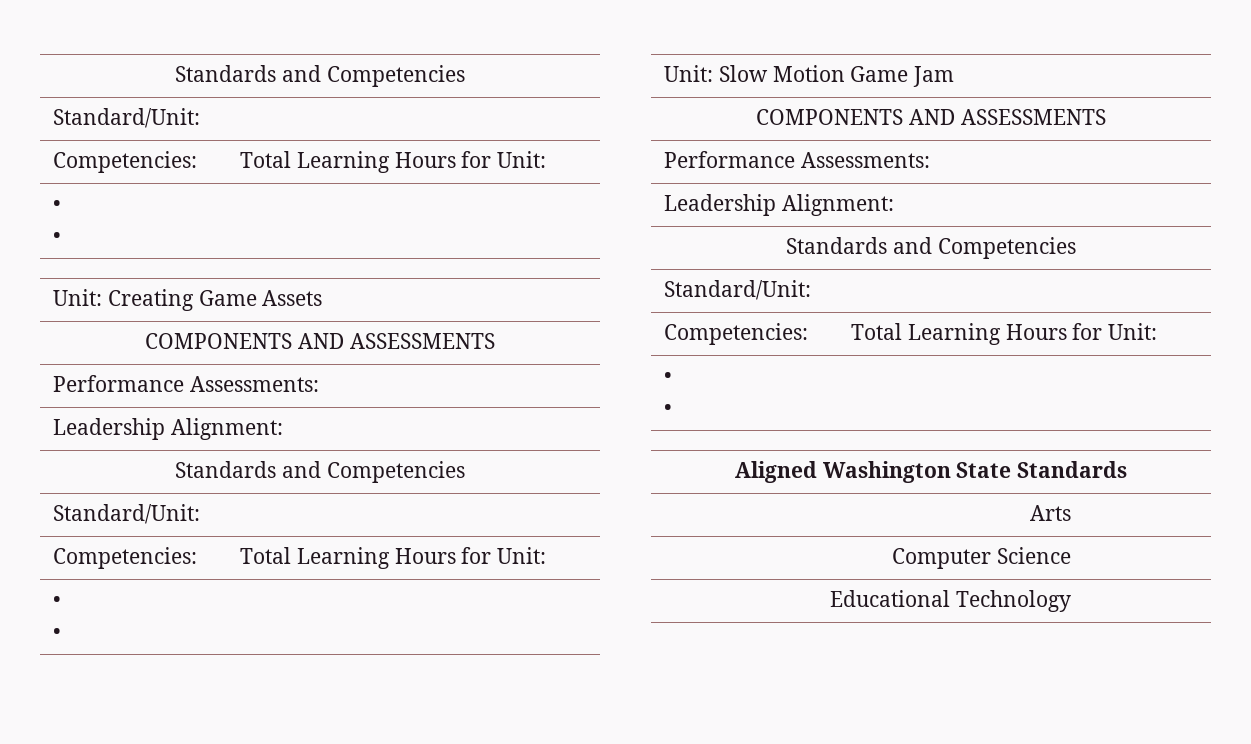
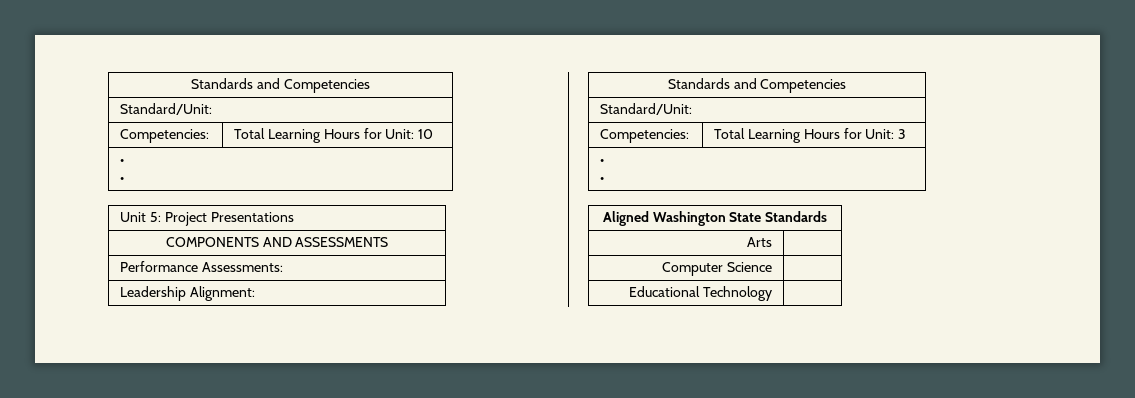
[53,200,62,211] [53,232,62,243] [53,289,323,311] // • // • // Unit: Creating Game Assets -> [418,129,434,139] [120,158,125,164] [120,176,125,182] [120,212,294,226] 10 // • // • // Unit 5: Project Presentations
[53,596,62,607] [53,628,62,639] [664,65,955,87] [756,109,1106,125] [664,151,931,168] [664,194,895,216] [786,237,1076,259] [664,280,812,300] [664,323,809,345] [851,323,1158,345] // • // • // Unit: Slow Motion Game Jam // COMPONENTS AND ASSESSMENTS // Performance Assessments: // Leadership Alignment: // Standards and Competencies // Standard/Unit: // Competencies: | Total Learning Hours for Unit: -> [898,129,907,139] 3

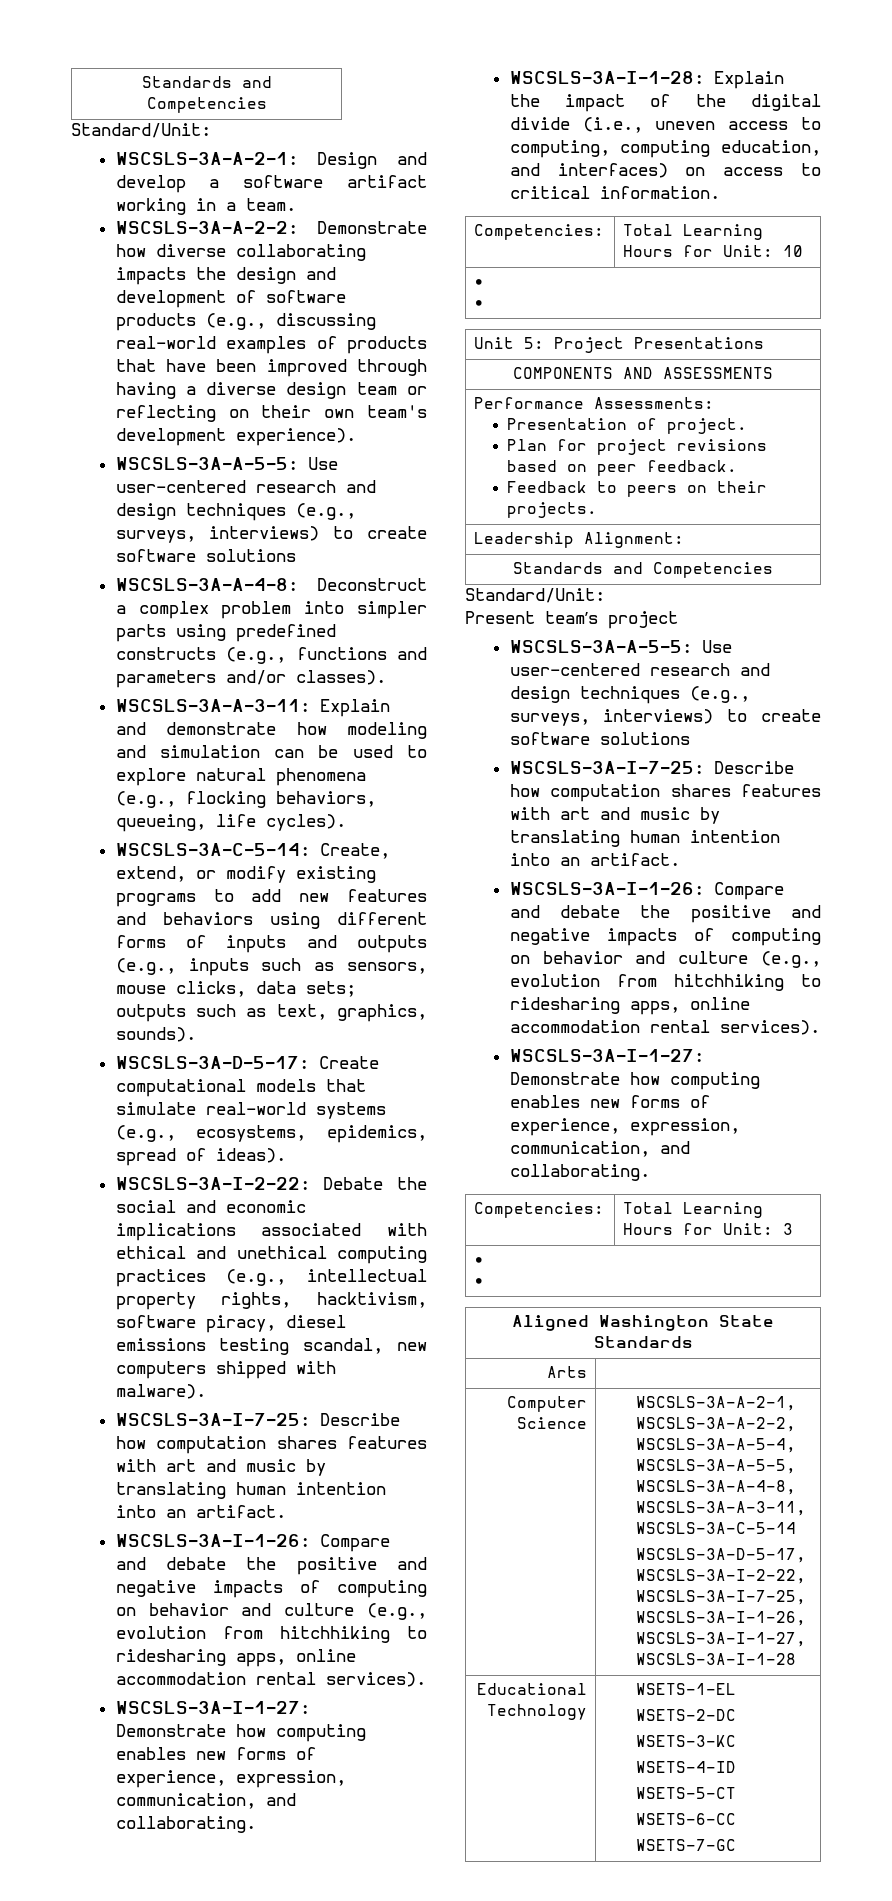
[191,78,370,93] [120,103,213,115] Standards and Competencies // Standard/Unit: -> [141,76,272,88] [146,97,267,113] [71,123,211,138] [115,152,427,169] [115,175,427,193] [115,198,296,215] [115,221,427,234] [115,244,366,261] [115,267,336,285] [115,290,346,308] [115,313,376,331] [115,336,427,354] [115,359,427,377] [115,382,427,399] [115,405,427,422] [115,428,356,446] [115,457,338,470] [115,480,376,493] [115,503,356,521] [115,526,427,543] [115,549,296,562] [115,578,427,591] [115,601,427,619] [115,624,336,642] [115,647,427,664] [115,670,386,688] [115,699,390,717] [115,722,427,739] [115,745,427,758] [115,768,366,786] [115,791,376,808] [115,814,346,832] [115,843,390,859] [115,866,376,883] [115,889,427,907] [115,912,427,929] [115,935,427,953] [115,958,427,976] [115,981,356,997] [115,1004,427,1022] [115,1027,196,1042] [115,1056,379,1069] [115,1079,366,1097] [115,1102,386,1119] [115,1125,427,1143] [115,1148,286,1166] [115,1177,427,1190] [115,1200,306,1213] [115,1223,427,1241] [115,1246,427,1264] [115,1269,427,1287] [115,1292,427,1310] [115,1315,346,1333] [115,1338,427,1355] [115,1361,336,1379] [115,1384,206,1399] [115,1413,400,1426] [115,1436,427,1454] [115,1459,326,1476] [115,1482,386,1499] [115,1505,286,1518] [115,1534,390,1552] [115,1557,427,1575] [115,1580,427,1598] [115,1603,427,1620] [115,1626,427,1643] [115,1649,356,1667] [115,1672,426,1687] [115,1701,310,1714] [115,1724,366,1742] [115,1747,316,1760] [115,1770,346,1788] [115,1793,296,1809] [115,1816,256,1833] [509,71,784,89] [509,94,821,112] [509,117,821,133] [509,140,821,158] [509,163,821,178] [509,186,720,199] Standards and Competencies // Standard/Unit: // WSCSLS-3A-A-2-1: Design and develop a software artifact working in a team. // WSCSLS-3A-A-2-2: Demonstrate how diverse collaborating impacts the design and development of software products (e.g., discussing real-world examples of products that have been improved through having a diverse design team or reflecting on their own team's development experience). // WSCSLS-3A-A-5-5: Use user-centered research and design techniques (e.g., surveys, interviews) to create software solutions // WSCSLS-3A-A-4-8: Deconstruct a complex problem into simpler parts using predefined constructs (e.g., functions and parameters and/or classes). // WSCSLS-3A-A-3-11: Explain and demonstrate how modeling and simulation can be used to explore natural phenomena (e.g., flocking behaviors, queueing, life cycles). // WSCSLS-3A-C-5-14: Create, extend, or modify existing programs to add new features and behaviors using different forms of inputs and outputs (e.g., inputs such as sensors, mouse clicks, data sets; outputs such as text, graphics, sounds). // WSCSLS-3A-D-5-17: Create computational models that simulate real-world systems (e.g., ecosystems, epidemics, spread of ideas). // WSCSLS-3A-I-2-22: Debate the social and economic implications associated with ethical and unethical computing practices (e.g., intellectual property rights, hacktivism, software piracy, diesel emissions testing scandal, new computers shipped with malware). // WSCSLS-3A-I-7-25: Describe how computation shares features with art and music by translating human intention into an artifact. // WSCSLS-3A-I-1-26: Compare and debate the positive and negative impacts of computing on behavior and culture (e.g., evolution from hitchhiking to ridesharing apps, online accommodation rental services). // WSCSLS-3A-I-1-27: Demonstrate how computing enables new forms of experience, expression, communication, and collaborating. // WSCSLS-3A-I-1-28: Explain the impact of the digital divide (i.e., uneven access to computing, computing education, and interfaces) on access to critical information.
(283, 267) none -> [507,418,748,434] [507,439,768,455] [507,460,738,476] [507,481,768,497] [507,502,598,518] // Presentation of project. // Plan for project revisions based on peer feedback. // Feedback to peers on their projects.
[600,103,693,115] // Standard/Unit: -> [465,588,605,603] [465,611,678,629] [509,640,732,653] [509,663,770,676] [509,686,750,704] [509,709,821,726] [509,732,690,745] [509,761,794,774] [509,784,821,802] [509,807,720,824] [509,830,780,847] [509,853,680,866] [509,882,784,900] [509,905,821,923] [509,928,821,946] [509,951,821,968] [509,974,821,991] [509,997,750,1015] [509,1020,820,1035] [509,1049,704,1062] [509,1072,760,1090] [509,1095,710,1108] [509,1118,740,1136] [509,1141,690,1157] [509,1164,650,1181] // Standard/Unit: // Present team’s project // WSCSLS-3A-A-5-5: Use user-centered research and design techniques (e.g., surveys, interviews) to create software solutions // WSCSLS-3A-I-7-25: Describe how computation shares features with art and music by translating human intention into an artifact. // WSCSLS-3A-I-1-26: Compare and debate the positive and negative impacts of computing on behavior and culture (e.g., evolution from hitchhiking to ridesharing apps, online accommodation rental services). // WSCSLS-3A-I-1-27: Demonstrate how computing enables new forms of experience, expression, communication, and collaborating.
[629,286,772,301] // Educational Technology | -> [635,1396,796,1411] [635,1417,796,1432] [635,1438,796,1453] [635,1459,796,1474] [635,1480,796,1495] [635,1501,806,1516] [635,1522,796,1534] [635,1548,806,1563] [635,1569,806,1584] [635,1590,806,1605] [635,1611,806,1626] [635,1632,806,1647] [635,1653,796,1665] [476,1683,587,1695] [486,1704,587,1720] [635,1683,736,1695] [635,1709,736,1721] [635,1735,736,1747] [635,1761,736,1773] [635,1787,736,1799] [635,1813,736,1825] [635,1839,736,1851] WSCSLS-3A-A-2-1, WSCSLS-3A-A-2-2, WSCSLS-3A-A-5-4, WSCSLS-3A-A-5-5, WSCSLS-3A-A-4-8, WSCSLS-3A-A-3-11, WSCSLS-3A-C-5-14 // WSCSLS-3A-D-5-17, WSCSLS-3A-I-2-22, WSCSLS-3A-I-7-25, WSCSLS-3A-I-1-26, WSCSLS-3A-I-1-27, WSCSLS-3A-I-1-28 // Educational Technology | WSETS-1-EL // WSETS-2-DC // WSETS-3-KC // WSETS-4-ID // WSETS-5-CT // WSETS-6-CC // WSETS-7-GC

